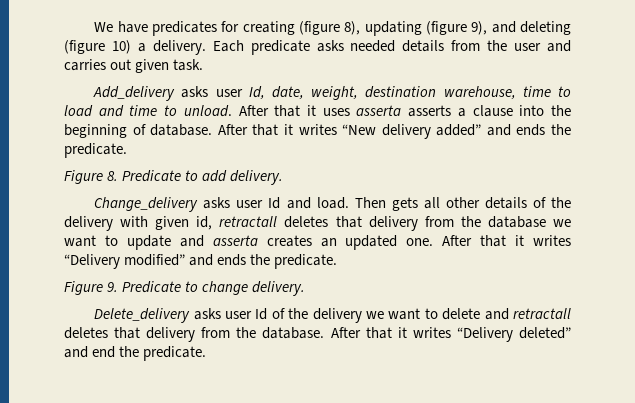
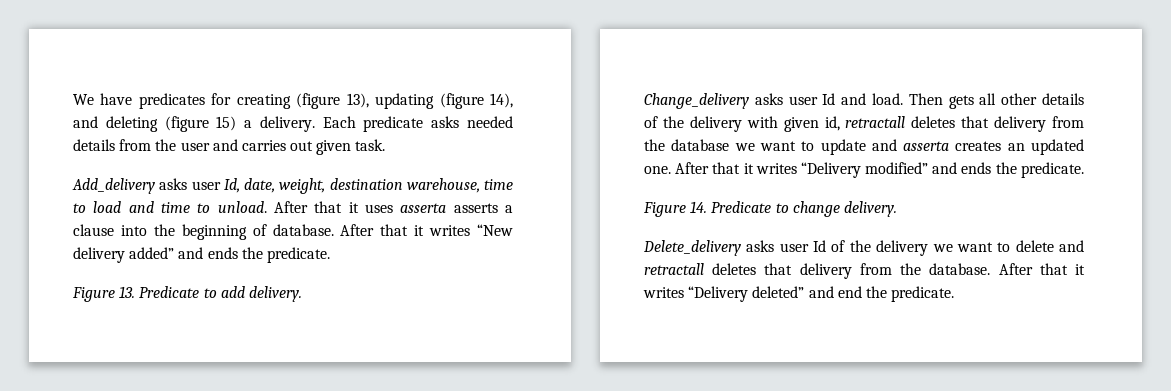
[344,21,361,35] 8), -> [346,93,369,108] 13),
[471,21,488,35] 9), -> [490,93,513,108] 14),
[111,40,131,54] 10) -> [216,116,237,131] 15)
[107,171,119,181] 8. -> [119,286,136,298] 13.
[107,282,119,292] 9. -> [690,201,708,213] 14.

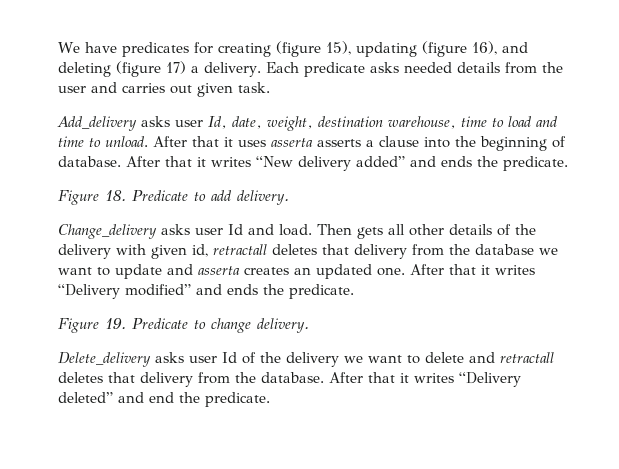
[346,93,369,108] 13), -> [325,41,351,55] 15),
[490,93,513,108] 14), -> [471,41,497,55] 16),
[216,116,237,131] 15) -> [166,61,186,74] 17)
[119,286,136,298] 13. -> [105,190,126,201] 18.
[690,201,708,213] 14. -> [105,318,126,329] 19.

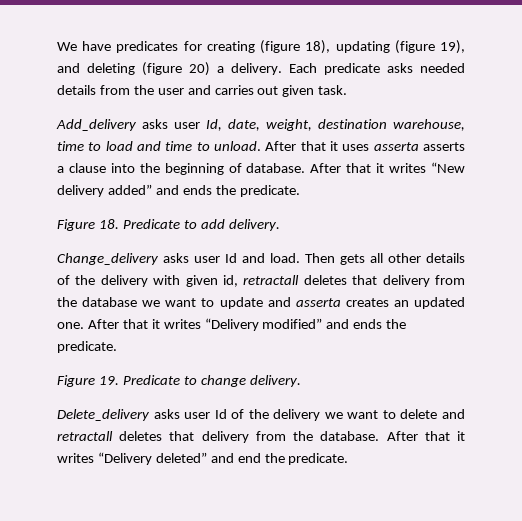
[325,41,351,55] 15), -> [305,40,331,54] 18),
[471,41,497,55] 16), -> [440,40,466,54] 19),
[166,61,186,74] 17) -> [189,62,210,76] 20)

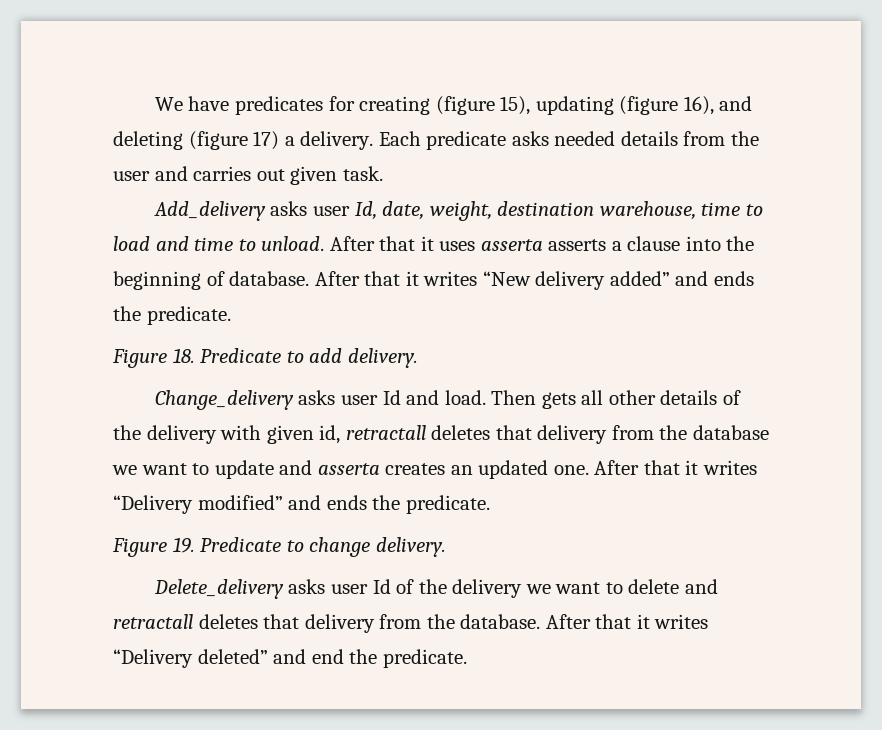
[305,40,331,54] 18), -> [500,96,531,115] 15),
[440,40,466,54] 19), -> [683,96,714,115] 16),
[189,62,210,76] 20) -> [253,131,280,150] 17)

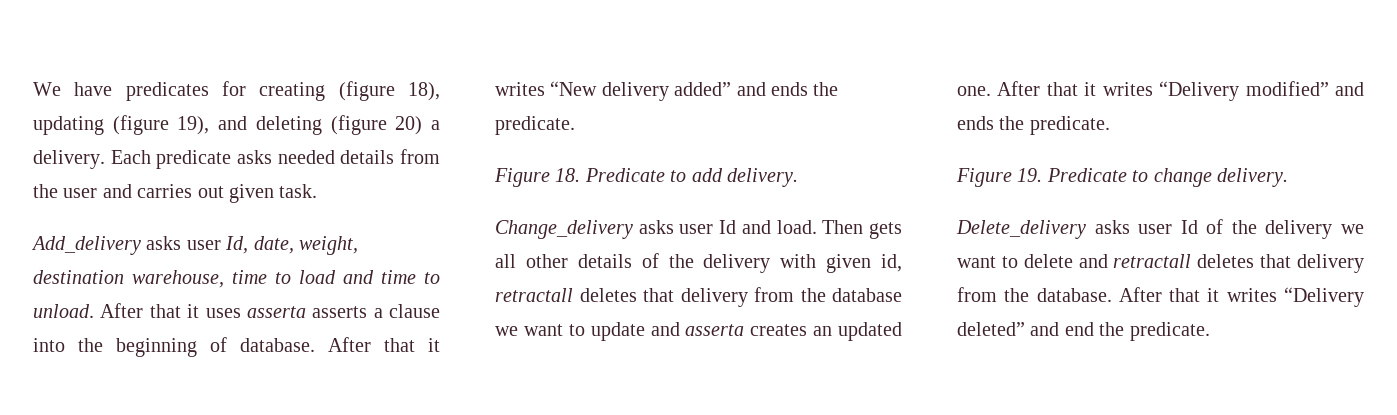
[500,96,531,115] 15), -> [408,82,440,101] 18),
[683,96,714,115] 16), -> [177,116,210,135] 19),
[253,131,280,150] 17) -> [395,116,423,135] 20)

